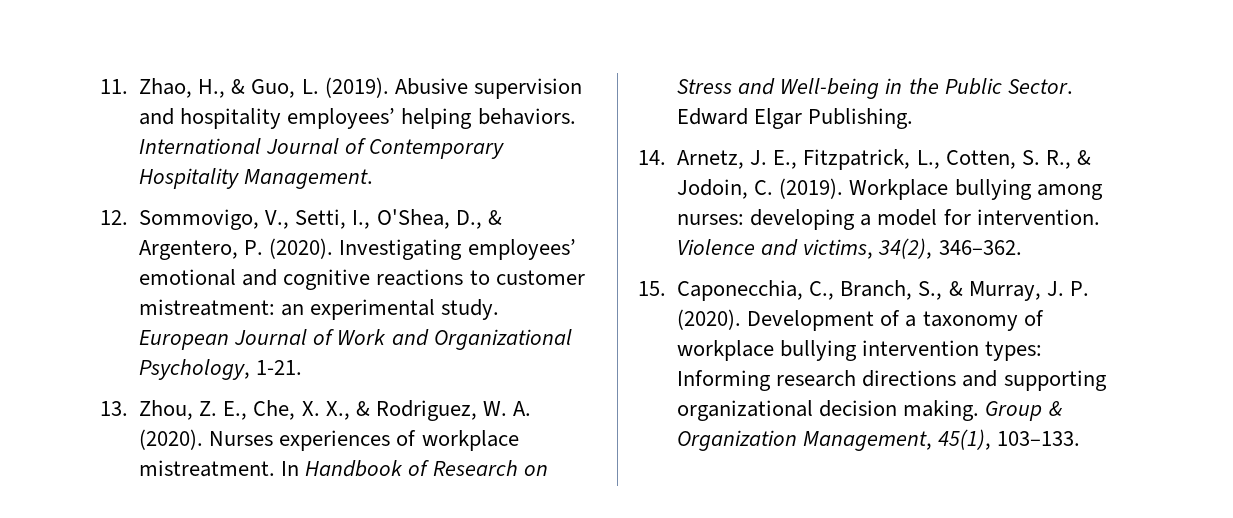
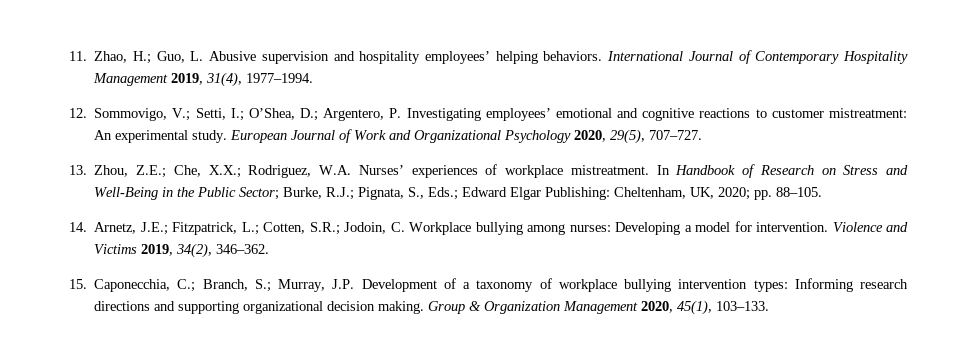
[198,79,246,98] H., & -> [132,51,151,64] H.;
[324,77,389,98] (2019). -> (204, 56) none
[244,169,374,189] [100,209,502,230] Management. // 12. Sommovigo, V., Setti, I., O'Shea, D., & -> [93,72,314,87] [69,108,319,121] Management 2019, 31(4), 1977–1994. // 12. Sommovigo, V.; Setti, I.; O’Shea, D.;
[269,238,334,259] (2020). -> (402, 113) none
[281,304,305,316] an -> [94,130,113,140] An
[139,359,303,380] [100,400,531,421] [139,429,274,450] Psychology, 1-21. // 13. Zhou, Z. E., Che, X. X., & Rodriguez, W. A. (2020). Nurses -> [504,129,703,144] [69,165,404,178] Psychology 2020, 29(5), 707–727. // 13. Zhou, Z.E.; Che, X.X.; Rodriguez, W.A. Nurses’
[780,78,880,99] Well-being -> [94,187,159,200] Well-Being
[1007,79,1073,94] [677,108,914,129] [638,149,1091,170] Sector. Edward Elgar Publishing. // 14. Arnetz, J. E., Fitzpatrick, L., Cotten, S. R., & -> [239,187,823,200] [69,222,340,235] Sector; Burke, R.J.; Pignata, S., Eds.; Edward Elgar Publishing: Cheltenham, UK, 2020; pp. 88–105. // 14. Arnetz, J.E.; Fitzpatrick, L.; Cotten, S.R.;
[779,178,844,199] (2019). -> (405, 227) none
[750,209,856,230] developing -> [615,222,681,235] Developing
[803,239,874,259] victims, -> [94,244,174,256] Victims 2019,
[809,280,1089,301] [677,309,742,330] C., Branch, S., & Murray, J. P. (2020). -> [177,279,355,292] C.; Branch, S.; Murray, J.P.
[803,431,933,451] Management, -> [563,301,674,314] Management 2020,

